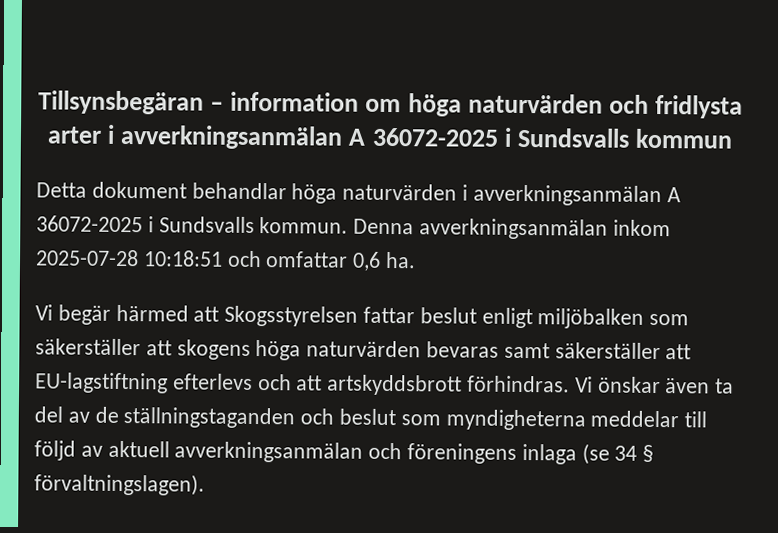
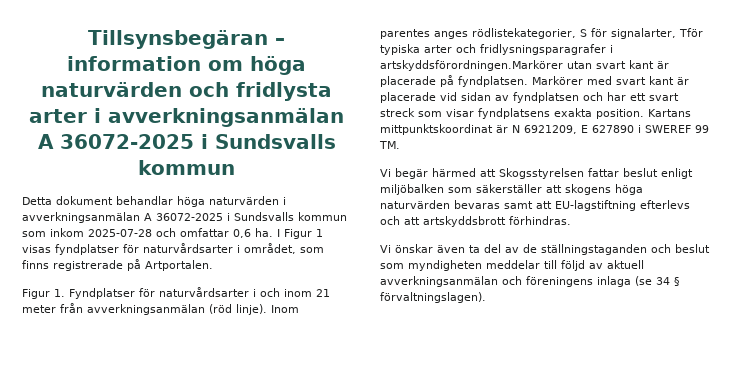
[259,217,609,240] kommun. Denna avverkningsanmälan -> [298,212,347,221] [22,231,46,237] kommun som
[142,250,223,267] 10:18:51 -> (152, 233) none
(417, 260) none -> [277,229,323,239] [22,243,324,255] [22,259,213,271] [22,287,330,299] [22,303,299,315] [380,28,703,39] [380,44,613,55] [380,60,669,71] [380,75,689,87] [380,92,679,103] [380,108,691,119] [380,124,709,135] [379,141,400,149] I Figur 1 visas fyndplatser för naturvårdsarter i området, som finns registrerade på Artportalen. // Figur 1. Fyndplatser för naturvårdsarter i och inom 21 meter från avverkningsanmälan (röd linje). Inom parentes anges rödlistekategorier, S för signalarter, Tför typiska arter och fridlysningsparagrafer i artskyddsförordningen.Markörer utan svart kant är placerade på fyndplatsen. Markörer med svart kant är placerade vid sidan av fyndplatsen och har ett svart streck som visar fyndplatsens exakta position. Kartans mittpunktskoordinat är N 6921209, E 627890 i SWEREF 99 TM.
[554,342,661,360] säkerställer -> (533, 205) none
(571, 384) none -> (571, 220) //
[445,409,586,431] myndigheterna -> [408,260,482,271] myndigheten

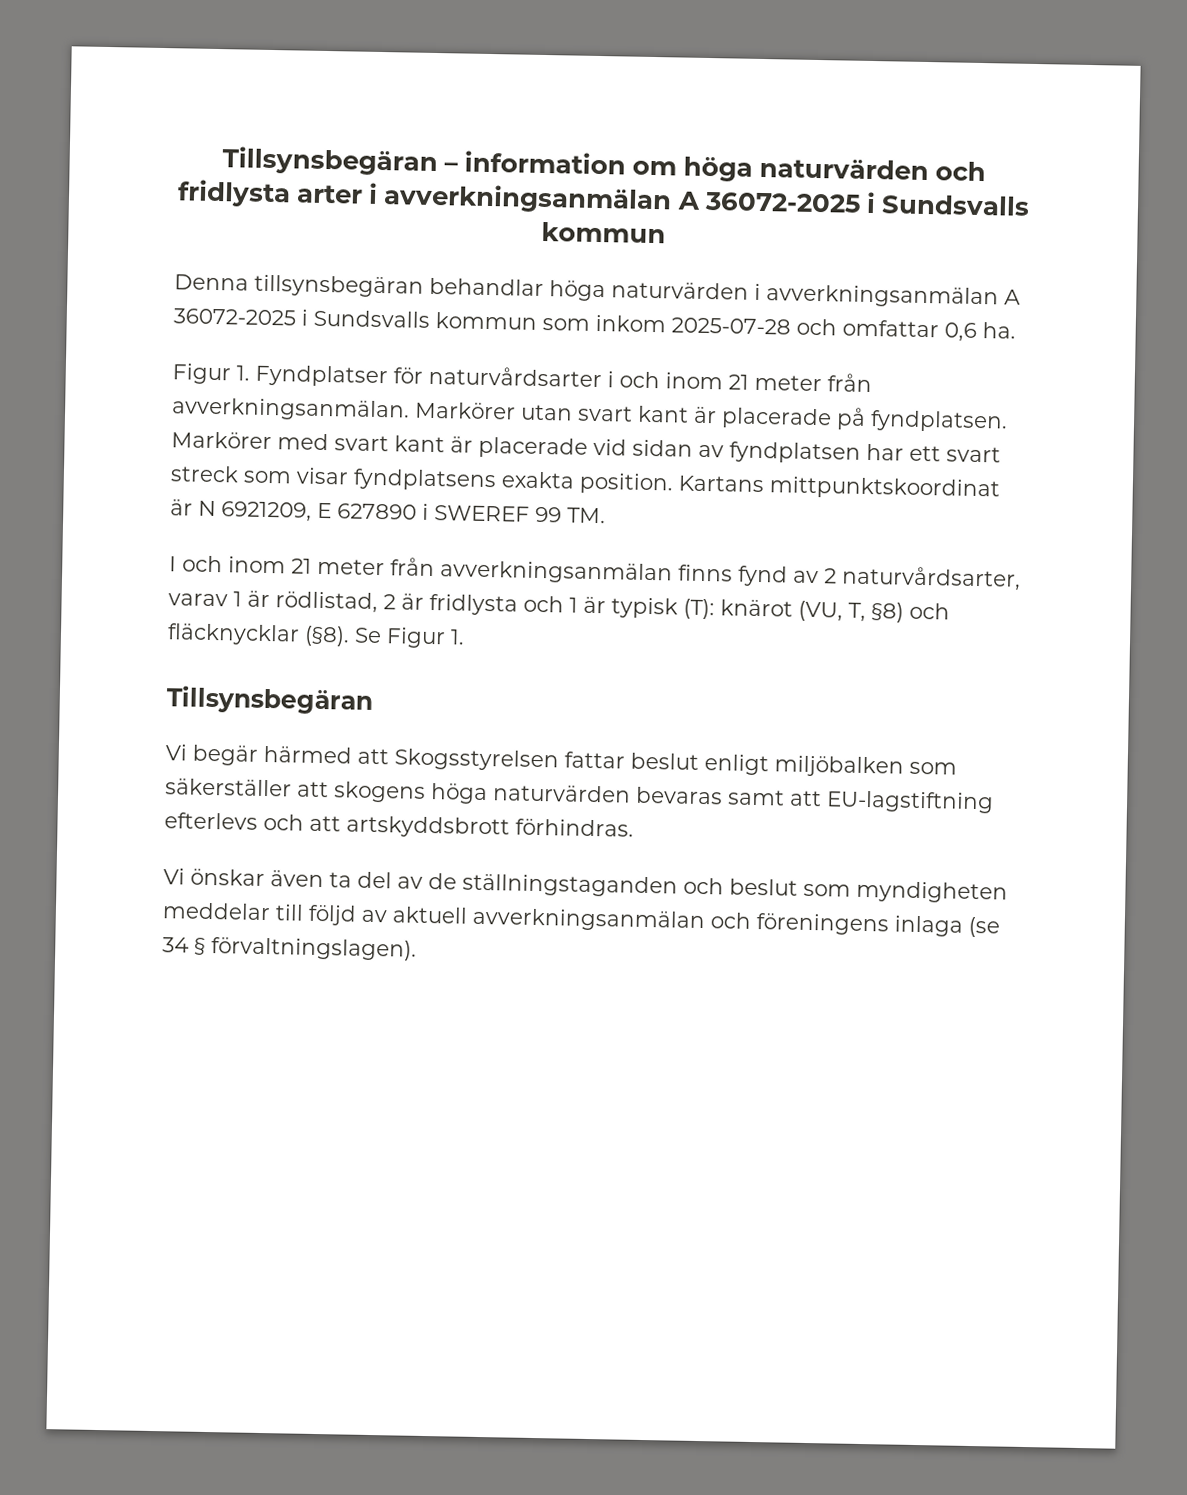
[22,196,113,205] Detta dokument -> [174,274,424,298] Denna tillsynsbegäran
[277,229,323,239] [22,243,324,255] [22,259,213,271] I Figur 1 visas fyndplatser för naturvårdsarter i området, som finns registrerade på Artportalen. -> (1016, 330) none
[87,304,299,315] [380,28,703,39] [380,44,613,55] [380,60,563,71] avverkningsanmälan (röd linje). Inom parentes anges rödlistekategorier, S för signalarter, Tför typiska arter och fridlysningsparagrafer i artskyddsförordningen.Markörer -> [171,397,516,422] avverkningsanmälan. Markörer
[583,92,603,101] och -> (861, 452) none
(400, 145) none -> [169,555,1021,591] [168,590,950,623] [167,623,465,649] [166,685,374,715] // I och inom 21 meter från avverkningsanmälan finns fynd av 2 naturvårdsarter, varav 1 är rödlistad, 2 är fridlysta och 1 är typisk (T): knärot (VU, T, §8) och fläcknycklar (§8). Se Figur 1. // Tillsynsbegäran

